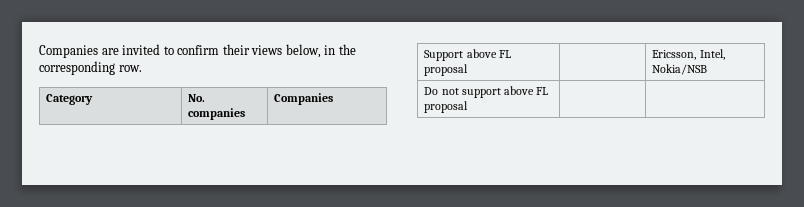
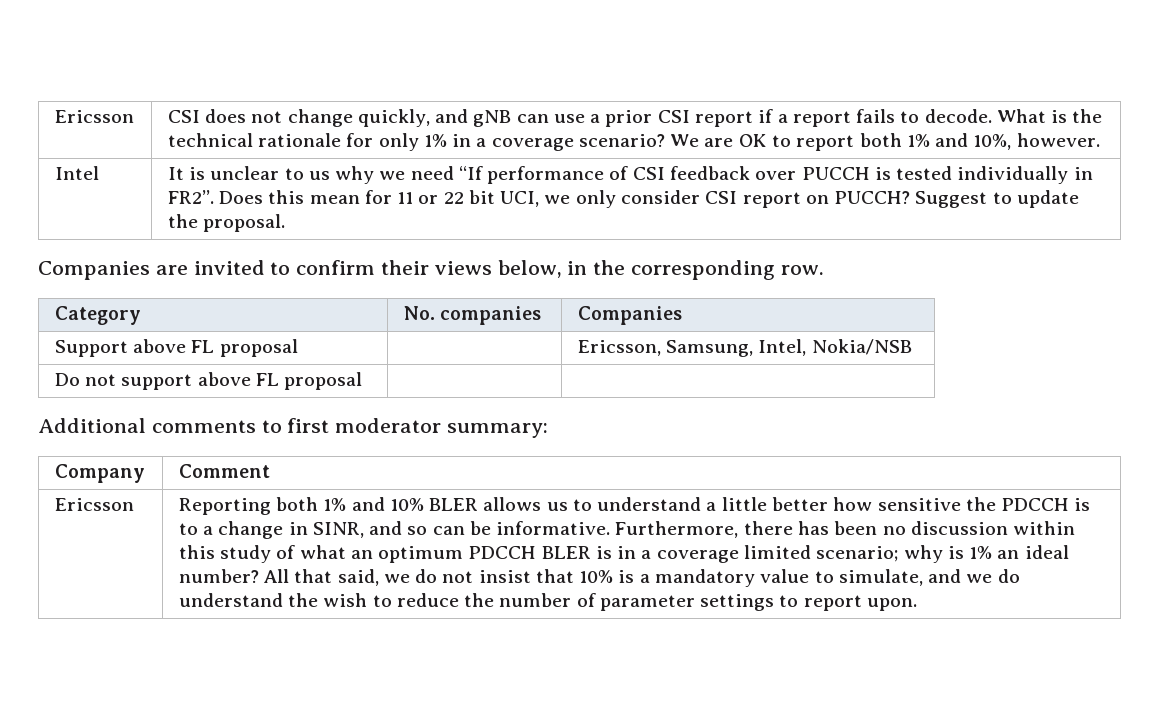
(39, 51) none -> [54,110,134,123] [167,109,1103,127] [167,133,1100,151] [54,166,99,180] [167,166,1093,184] [167,190,1079,208] [167,214,286,232] Ericsson | CSI does not change quickly, and gNB can use a prior CSI report if a report fails to decode. What is the technical rationale for only 1% in a coverage scenario? We are OK to report both 1% and 10%, however. // Intel | It is unclear to us why we need “If performance of CSI feedback over PUCCH is tested individually in FR2”. Does this mean for 11 or 22 bit UCI, we only consider CSI report on PUCCH? Suggest to update the proposal. //
(697, 55) none -> [666,340,754,357] Samsung,
(469, 107) none -> [38,418,549,438] [54,464,145,483] [178,464,270,478] [54,498,134,511] [178,497,1091,515] [178,521,1076,539] [178,545,1069,563] [178,569,1020,587] [178,593,917,611] // Additional comments to first moderator summary: // Company | Comment // Ericsson | Reporting both 1% and 10% BLER allows us to understand a little better how sensitive the PDCCH is to a change in SINR, and so can be informative. Furthermore, there has been no discussion within this study of what an optimum PDCCH BLER is in a coverage limited scenario; why is 1% an ideal number? All that said, we do not insist that 10% is a mandatory value to simulate, and we do understand the wish to reduce the number of parameter settings to report upon.

